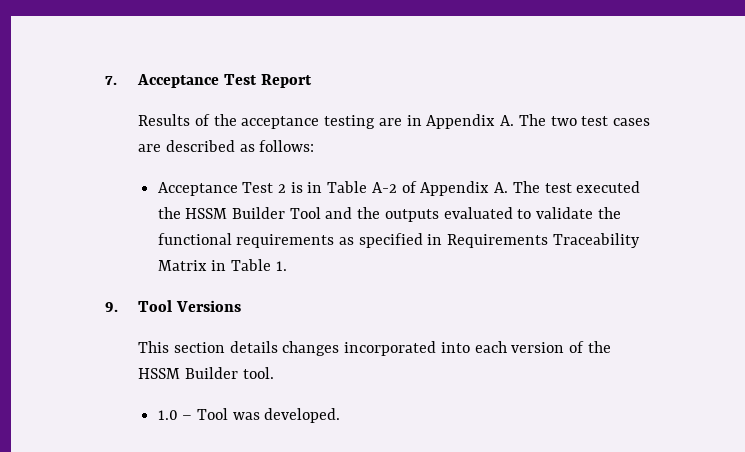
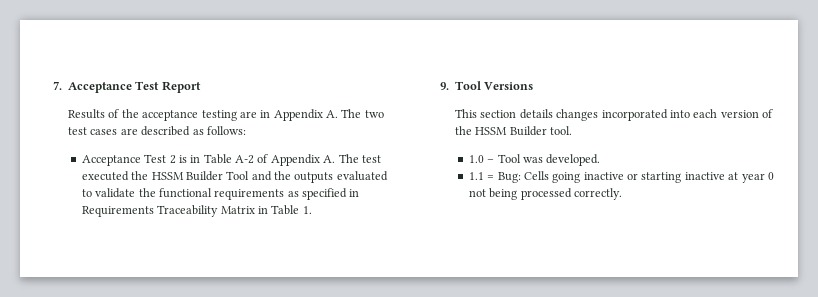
(341, 415) none -> [468,171,774,183] [468,188,622,200] // 1.1 = Bug: Cells going inactive or starting inactive at year 0 not being processed correctly.

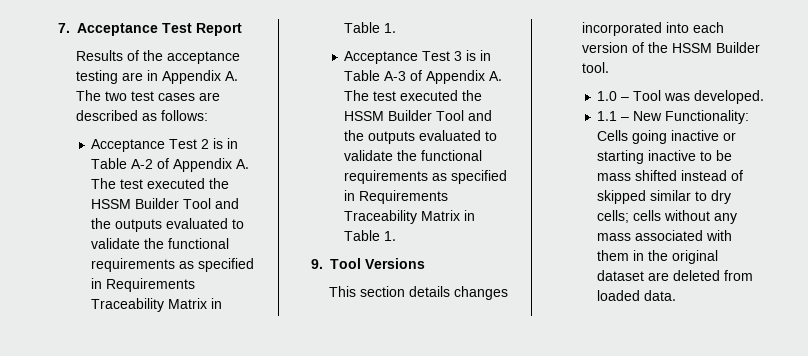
(312, 210) none -> [344,50,492,64] [344,70,503,84] [344,90,483,101] [344,110,493,121] [344,130,498,144] [344,150,483,161] [344,170,508,184] [344,190,449,204] [344,210,476,224] [344,230,397,241] // Acceptance Test 3 is in Table A-3 of Appendix A. The test executed the HSSM Builder Tool and the outputs evaluated to validate the functional requirements as specified in Requirements Traceability Matrix in Table 1.
[487,172,521,183] = Bug: -> [621,110,750,124] – New Functionality:
[728,172,774,183] [468,188,622,200] at year 0 not being processed correctly. -> [700,150,733,161] [597,170,744,181] [597,190,732,204] [597,210,738,224] [597,230,733,241] [597,250,719,264] [597,270,754,281] [597,290,677,301] to be mass shifted instead of skipped similar to dry cells; cells without any mass associated with them in the original dataset are deleted from loaded data.

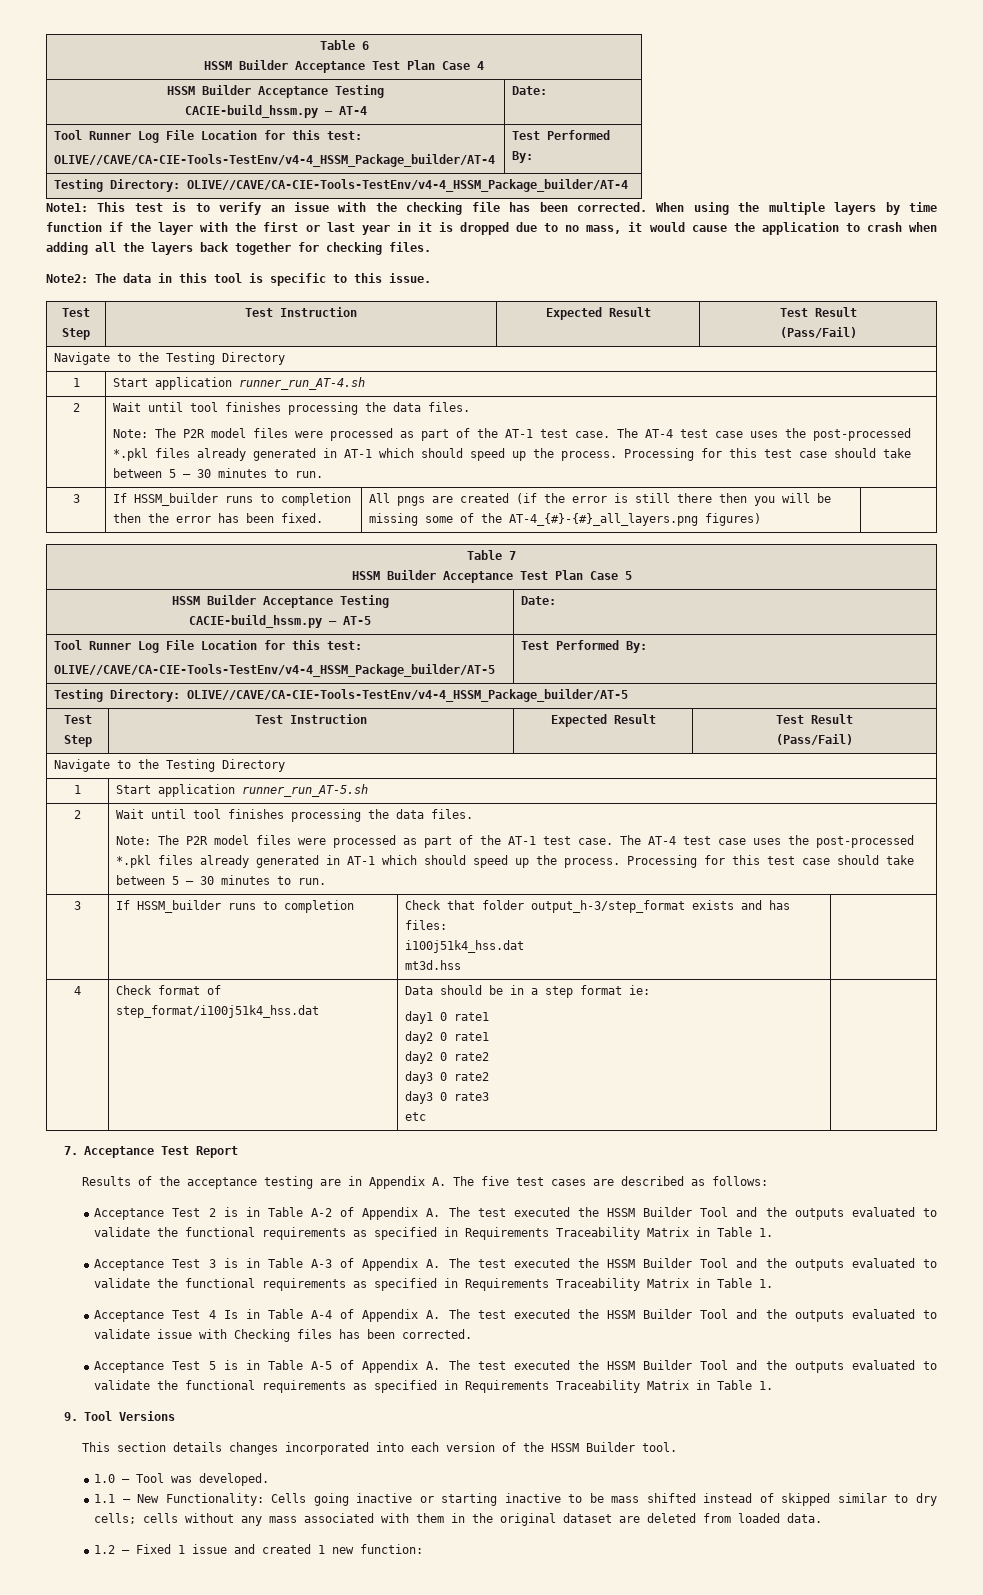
(58, 28) none -> [319,40,369,50] [204,60,484,73] [167,85,384,98] [184,105,367,118] [512,86,548,95] [54,130,363,143] [54,154,496,167] [512,130,611,140] [512,151,534,163] [54,179,629,192] [46,202,938,215] [46,222,938,235] [46,242,431,255] [46,273,431,286] [62,308,90,317] [62,328,90,340] [245,307,357,317] [545,307,651,320] [779,307,857,317] [779,327,857,338] [54,352,286,365] [72,378,80,387] [113,377,366,390] [72,403,80,412] [113,402,471,415] [113,428,912,441] [113,448,912,461] [113,468,324,478] [72,494,80,503] [113,493,352,506] [113,513,324,523] [369,493,832,506] [369,513,762,526] [467,550,516,560] [351,570,632,583] [171,595,389,608] [189,615,371,628] [521,596,557,605] [54,640,363,653] [54,664,496,677] [521,640,648,653] [54,689,629,702] [63,715,92,724] [63,735,92,747] [255,714,367,724] [550,714,656,727] [776,714,853,724] [776,734,853,745] [54,759,286,772] [74,785,81,794] [116,784,369,797] [74,810,81,819] [116,809,474,822] [116,835,915,848] [116,855,915,868] [116,875,327,885] [74,901,81,910] [116,900,355,913] [405,900,791,913] [405,920,448,930] [405,940,525,953] [405,960,462,970] [74,986,81,995] [116,985,222,995] [116,1005,320,1018] [405,985,651,998] [405,1011,490,1024] [405,1031,490,1044] [405,1051,490,1064] [405,1071,490,1084] [405,1091,490,1104] [405,1112,427,1121] Table 6 // HSSM Builder Acceptance Test Plan Case 4 // HSSM Builder Acceptance Testing // CACIE-build_hssm.py – AT-4 | Date: // Tool Runner Log File Location for this test: // OLIVE//CAVE/CA-CIE-Tools-TestEnv/v4-4_HSSM_Package_builder/AT-4 | Test Performed By: // Testing Directory: OLIVE//CAVE/CA-CIE-Tools-TestEnv/v4-4_HSSM_Package_builder/AT-4 // Note1: This test is to verify an issue with the checking file has been corrected. When using the multiple layers by time function if the layer with the first or last year in it is dropped due to no mass, it would cause the application to crash when adding all the layers back together for checking files. // Note2: The data in this tool is specific to this issue. // Test Step | Test Instruction | Expected Result | Test Result // (Pass/Fail) // Navigate to the Testing Directory // 1 | Start application runner_run_AT-4.sh // 2 | Wait until tool finishes processing the data files. // Note: The P2R model files were processed as part of the AT-1 test case. The AT-4 test case uses the post-processed *.pkl files already generated in AT-1 which should speed up the process. Processing for this test case should take between 5 – 30 minutes to run. // 3 | If HSSM_builder runs to completion then the error has been fixed. | All pngs are created (if the error is still there then you will be missing some of the AT-4_{#}-{#}_all_layers.png figures) | // Table 7 // HSSM Builder Acceptance Test Plan Case 5 // HSSM Builder Acceptance Testing // CACIE-build_hssm.py – AT-5 | Date: // Tool Runner Log File Location for this test: // OLIVE//CAVE/CA-CIE-Tools-TestEnv/v4-4_HSSM_Package_builder/AT-5 | Test Performed By: // Testing Directory: OLIVE//CAVE/CA-CIE-Tools-TestEnv/v4-4_HSSM_Package_builder/AT-5 // Test Step | Test Instruction | Expected Result | Test Result // (Pass/Fail) // Navigate to the Testing Directory // 1 | Start application runner_run_AT-5.sh // 2 | Wait until tool finishes processing the data files. // Note: The P2R model files were processed as part of the AT-1 test case. The AT-4 test case uses the post-processed *.pkl files already generated in AT-1 which should speed up the process. Processing for this test case should take between 5 – 30 minutes to run. // 3 | If HSSM_builder runs to completion | Check that folder output_h-3/step_format exists and has files: // i100j51k4_hss.dat // mt3d.hss | // 4 | Check format of step_format/i100j51k4_hss.dat | Data should be in a step format ie: // day1 0 rate1 // day2 0 rate1 // day2 0 rate2 // day3 0 rate2 // day3 0 rate3 // etc | //
[104,91,127,101] two -> [480,1176,509,1186] five
(397, 236) none -> [94,1309,938,1322] [94,1329,473,1342] [94,1360,938,1373] [94,1380,774,1393] // Acceptance Test 4 Is in Table A-4 of Appendix A. The test executed the HSSM Builder Tool and the outputs evaluated to validate issue with Checking files has been corrected. // Acceptance Test 5 is in Table A-5 of Appendix A. The test executed the HSSM Builder Tool and the outputs evaluated to validate the functional requirements as specified in Requirements Traceability Matrix in Table 1.
(677, 295) none -> [94,1544,424,1554] // 1.2 – Fixed 1 issue and created 1 new function:

